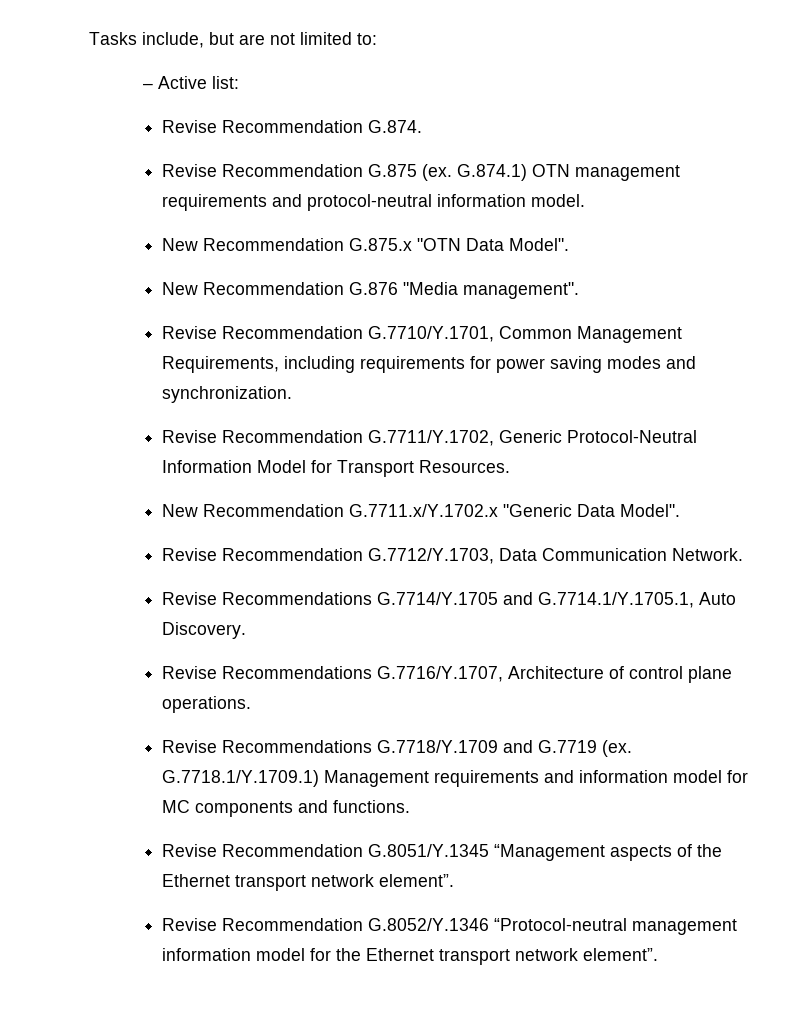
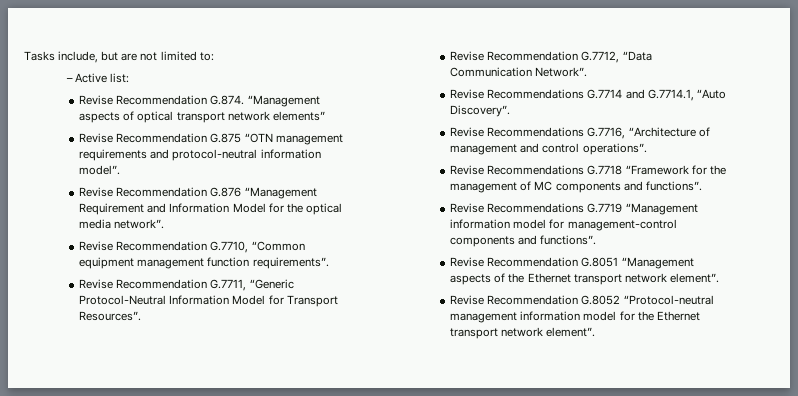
(423, 126) none -> [247,95,320,107] [79,111,325,123] “Management aspects of optical transport network elements”
[422,164,571,181] (ex. G.874.1) OTN -> [244,133,273,143] “OTN
[531,194,586,207] [162,238,570,251] [162,282,580,299] [162,326,683,343] [162,356,697,373] [162,386,293,403] [162,430,563,446] model. // New Recommendation G.875.x "OTN Data Model". // New Recommendation G.876 "Media management". // Revise Recommendation G.7710/Y.1701, Common Management Requirements, including requirements for power saving modes and synchronization. // Revise Recommendation G.7711/Y.1702, Generic -> [79,165,121,175] [79,187,317,199] [79,203,342,215] [79,219,165,229] [79,241,305,253] [79,257,329,269] [79,279,294,291] model”. // Revise Recommendation G.876 “Management Requirement and Information Model for the optical media network”. // Revise Recommendation G.7710, “Common equipment management function requirements”. // Revise Recommendation G.7711, “Generic
[419,460,511,473] [162,504,681,517] [162,548,744,564] [162,592,737,608] [162,622,247,639] [162,666,733,683] [162,696,252,713] [162,740,633,757] [162,770,749,787] [162,800,411,817] [162,844,490,857] Resources. // New Recommendation G.7711.x/Y.1702.x "Generic Data Model". // Revise Recommendation G.7712/Y.1703, Data Communication Network. // Revise Recommendations G.7714/Y.1705 and G.7714.1/Y.1705.1, Auto Discovery. // Revise Recommendations G.7716/Y.1707, Architecture of control plane operations. // Revise Recommendations G.7718/Y.1709 and G.7719 (ex. G.7718.1/Y.1709.1) Management requirements and information model for MC components and functions. // Revise Recommendation G.8051/Y.1345 -> [79,311,142,321] [450,51,652,63] [450,67,588,77] [450,89,726,101] [450,105,511,117] [450,127,710,139] [450,143,647,155] [450,165,726,175] [450,181,702,193] [450,203,698,215] [450,219,677,231] [450,235,597,247] [450,257,619,267] Resources”. // Revise Recommendation G.7712, “Data Communication Network”. // Revise Recommendations G.7714 and G.7714.1, “Auto Discovery”. // Revise Recommendations G.7716, “Architecture of management and control operations”. // Revise Recommendations G.7718 “Framework for the management of MC components and functions”. // Revise Recommendations G.7719 “Management information model for management-control components and functions”. // Revise Recommendation G.8051
[368,918,490,931] G.8052/Y.1346 -> [581,295,621,305] G.8052

